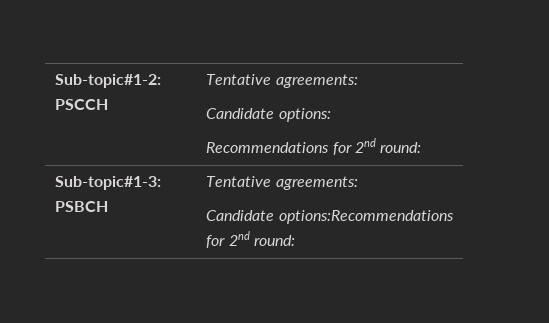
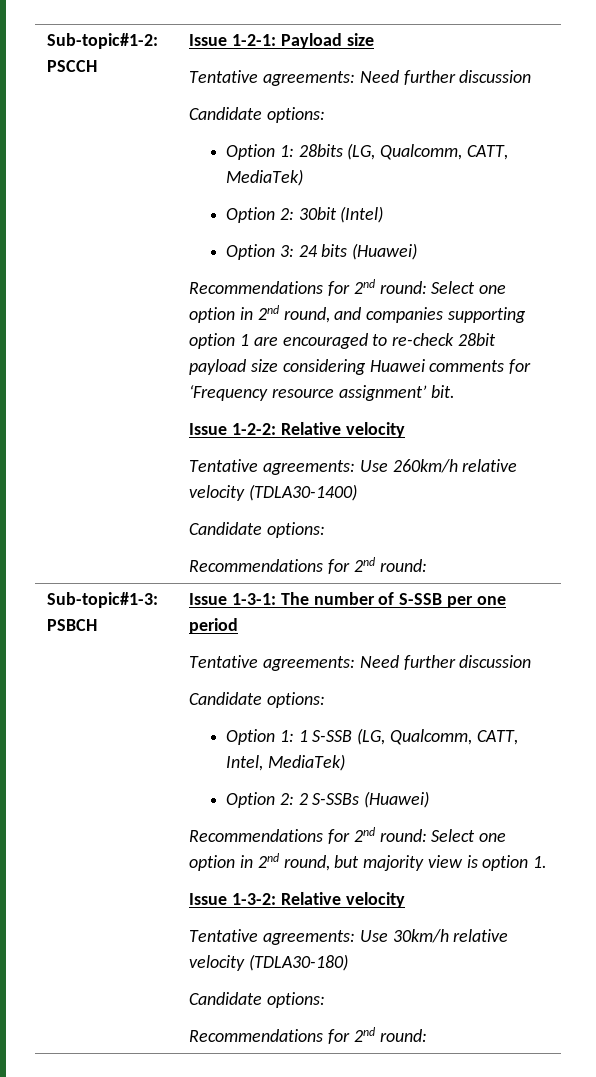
[206,74,358,88] Tentative agreements: -> [189,33,374,49] [189,70,532,86] [189,107,326,123] [226,143,508,160] [226,169,304,186] [226,206,384,223] [226,243,418,260] [189,279,507,296] [189,305,526,323] [189,333,496,349] [189,359,532,375] [189,385,455,401] [189,422,405,438] [189,459,518,475] [189,484,358,501] Issue 1-2-1: Payload size // Tentative agreements: Need further discussion // Candidate options: // Option 1: 28bits (LG, Qualcomm, CATT, MediaTek) // Option 2: 30bit (Intel) // Option 3: 24 bits (Huawei) // Recommendations for 2nd round: Select one option in 2nd round, and companies supporting option 1 are encouraged to re-check 28bit payload size considering Huawei comments for ‘Frequency resource assignment’ bit. // Issue 1-2-2: Relative velocity // Tentative agreements: Use 260km/h relative velocity (TDLA30-1400)
[206,176,358,190] [206,210,454,224] Tentative agreements: // Candidate options:Recommendations -> [189,592,506,608] [189,618,239,634] [189,655,532,671] [189,692,326,708] [226,728,518,745] [226,754,346,771] [226,791,430,808] [189,827,507,844] [189,853,548,871] [189,892,405,908] [189,929,509,945] [189,954,349,971] [189,992,326,1008] [189,1029,324,1042] Issue 1-3-1: The number of S-SSB per one period // Tentative agreements: Need further discussion // Candidate options: // Option 1: 1 S-SSB (LG, Qualcomm, CATT, Intel, MediaTek) // Option 2: 2 S-SSBs (Huawei) // Recommendations for 2nd round: Select one option in 2nd round, but majority view is option 1. // Issue 1-3-2: Relative velocity // Tentative agreements: Use 30km/h relative velocity (TDLA30-180) // Candidate options: // Recommendations

